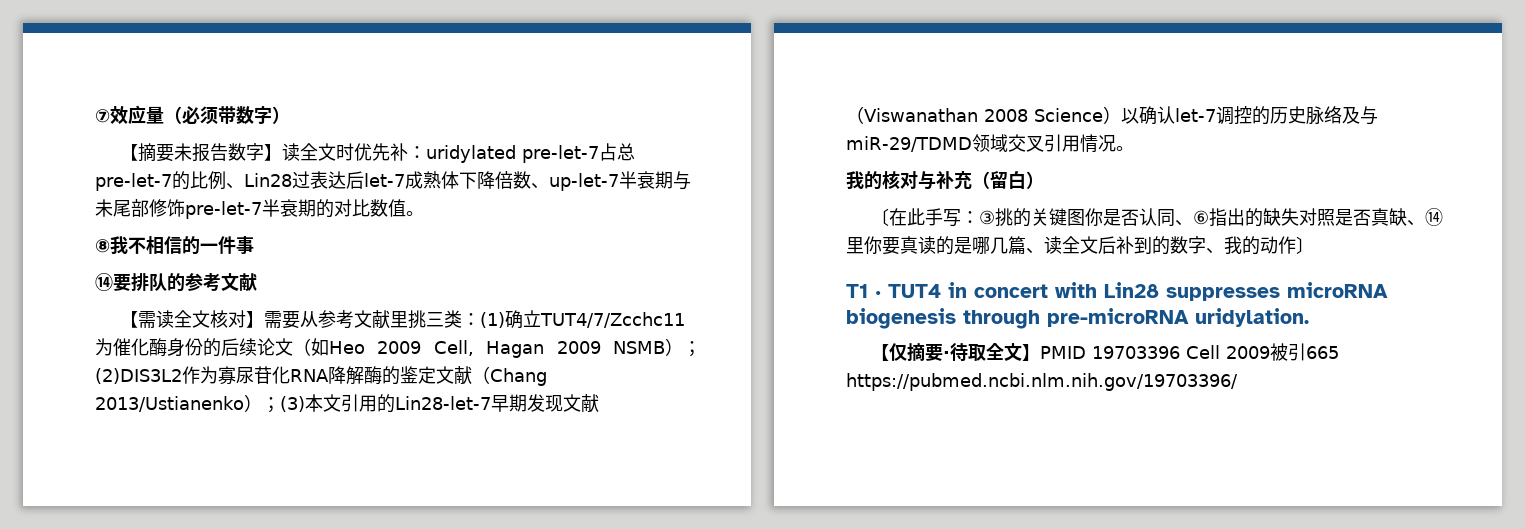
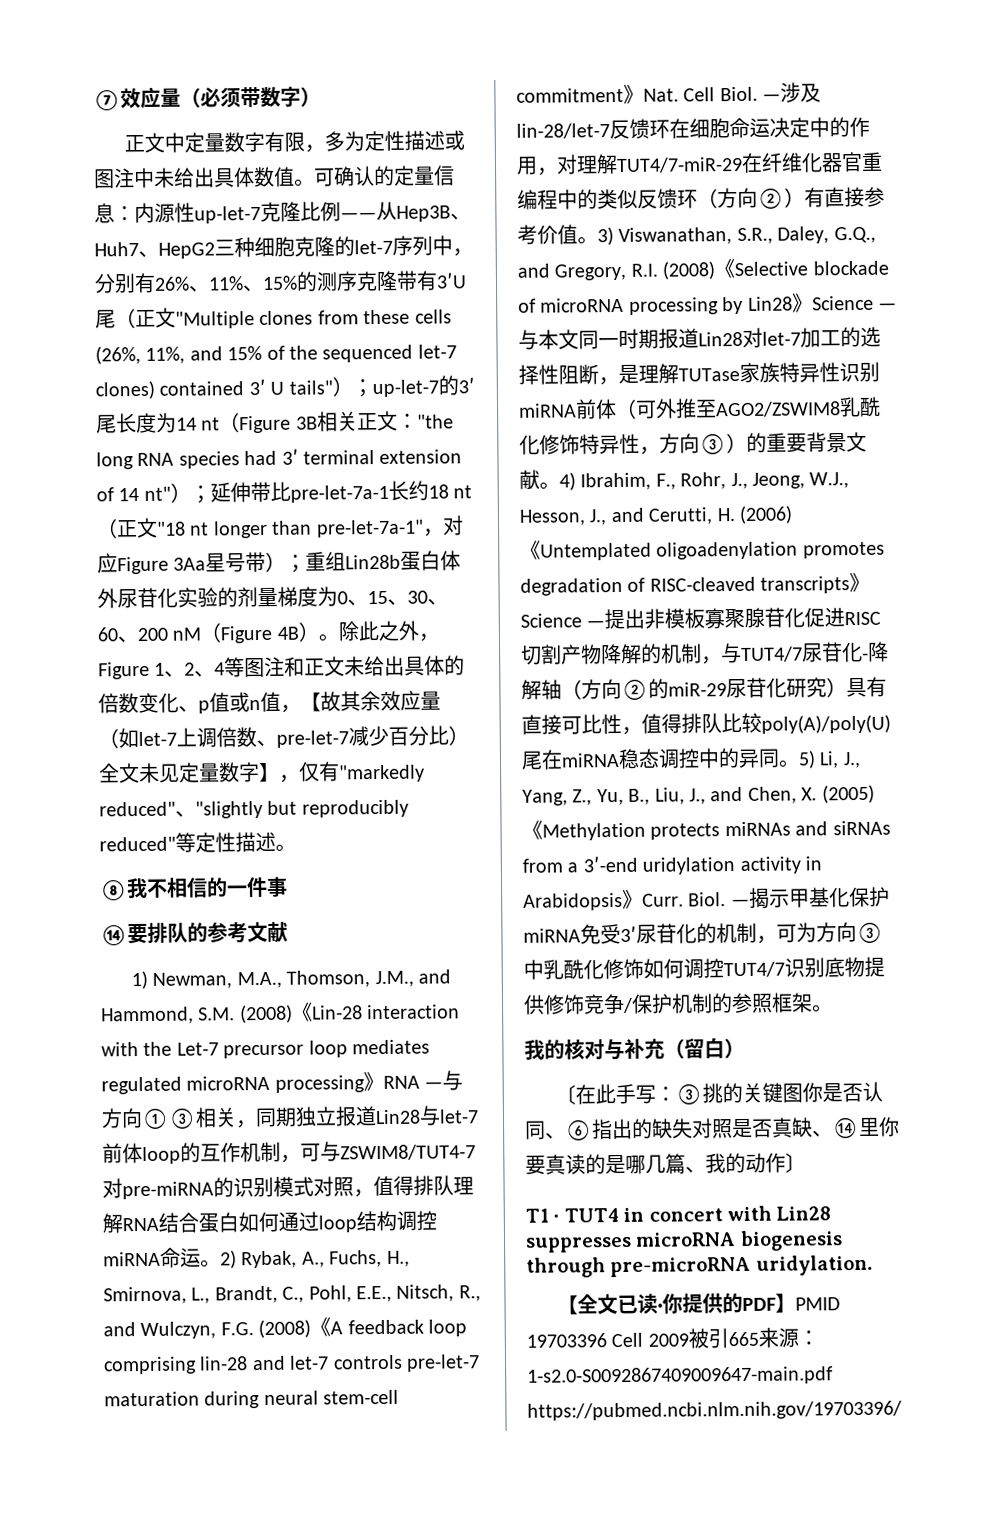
[119,143,635,163] [95,171,691,191] [95,199,406,219] 【摘要未报告数字】读全文时优先补：uridylated pre-let-7占总pre-let-7的比例、Lin28过表达后let-7成熟体下降倍数、up-let-7半衰期与未尾部修饰pre-let-7半衰期的对比数值 -> [123,130,465,153] [94,165,455,189] [94,201,471,224] [94,235,473,259] [94,270,467,294] [95,307,452,329] [95,344,457,365] [95,375,475,400] [96,410,454,434] [96,448,463,470] [96,480,473,504] [96,515,464,539] [97,550,462,575] [97,586,448,609] [97,620,439,644] [98,655,466,680] [98,690,441,714] [98,725,469,749] [98,761,425,784] [99,799,409,819] [99,831,276,853] 正文中定量数字有限，多为定性描述或图注中未给出具体数值。可确认的定量信息：内源性up-let-7克隆比例——从Hep3B、Huh7、HepG2三种细胞克隆的let-7序列中，分别有26%、11%、15%的测序克隆带有3′U尾（正文"Multiple clones from these cells (26%, 11%, and 15% of the sequenced let-7 clones) contained 3′ U tails"）；up-let-7的3′尾长度为14 nt（Figure 3B相关正文："the long RNA species had 3′ terminal extension of 14 nt"）；延伸带比pre-let-7a-1长约18 nt（正文"18 nt longer than pre-let-7a-1"，对应Figure 3Aa星号带）；重组Lin28b蛋白体外尿苷化实验的剂量梯度为0、15、30、60、200 nM（Figure 4B）。除此之外，Figure 1、2、4等图注和正文未给出具体的倍数变化、p值或n值，【故其余效应量（如let-7上调倍数、pre-let-7减少百分比）全文未见定量数字】，仅有"markedly reduced"、"slightly but reproducibly reduced"等定性描述
[119,310,685,329] [95,338,701,358] [95,366,547,386] [95,394,599,413] [846,106,1378,125] [846,134,1116,153] 【需读全文核对】需要从参考文献里挑三类：(1)确立TUT4/7/Zcchc11为催化酶身份的后续论文（如Heo 2009 Cell, Hagan 2009 NSMB）；(2)DIS3L2作为寡尿苷化RNA降解酶的鉴定文献（Chang 2013/Ustianenko）；(3)本文引用的Lin28-let-7早期发现文献（Viswanathan 2008 Science）以确认let-7调控的历史脉络及与miR-29/TDMD领域交叉引用情况 -> [130,969,451,990] [101,1002,461,1025] [101,1039,430,1059] [101,1070,464,1095] [101,1105,479,1130] [102,1141,476,1165] [102,1175,474,1200] [102,1210,437,1234] [103,1247,410,1269] [103,1284,481,1305] [103,1317,467,1340] [103,1354,480,1375] [104,1389,400,1409] [516,82,822,104] [516,116,870,140] [516,151,883,176] [517,186,885,210] [517,224,876,246] [517,259,889,281] [518,293,897,315] [518,326,881,350] [518,361,880,386] [519,396,881,420] [519,431,867,455] [519,469,850,491] [519,505,793,526] [520,540,885,561] [520,572,871,596] [520,607,882,630] [521,641,889,665] [521,676,887,700] [521,712,891,735] [521,747,861,770] [522,784,875,806] [522,820,891,841] [522,855,822,875] [523,886,890,911] [523,921,884,945] [523,956,885,980] [523,992,813,1015] 1) Newman, M.A., Thomson, J.M., and Hammond, S.M. (2008)《Lin-28 interaction with the Let-7 precursor loop mediates regulated microRNA processing》RNA —与方向①③相关，同期独立报道Lin28与let-7前体loop的互作机制，可与ZSWIM8/TUT4-7对pre-miRNA的识别模式对照，值得排队理解RNA结合蛋白如何通过loop结构调控miRNA命运。2) Rybak, A., Fuchs, H., Smirnova, L., Brandt, C., Pohl, E.E., Nitsch, R., and Wulczyn, F.G. (2008)《A feedback loop comprising lin-28 and let-7 controls pre-let-7 maturation during neural stem-cell commitment》Nat. Cell Biol. —涉及lin-28/let-7反馈环在细胞命运决定中的作用，对理解TUT4/7-miR-29在纤维化器官重编程中的类似反馈环（方向②）有直接参考价值。3) Viswanathan, S.R., Daley, G.Q., and Gregory, R.I. (2008)《Selective blockade of microRNA processing by Lin28》Science —与本文同一时期报道Lin28对let-7加工的选择性阻断，是理解TUTase家族特异性识别miRNA前体（可外推至AGO2/ZSWIM8乳酰化修饰特异性，方向③）的重要背景文献。4) Ibrahim, F., Rohr, J., Jeong, W.J., Hesson, J., and Cerutti, H. (2006)《Untemplated oligoadenylation promotes degradation of RISC-cleaved transcripts》Science —提出非模板寡聚腺苷化促进RISC切割产物降解的机制，与TUT4/7尿苷化-降解轴（方向②的miR-29尿苷化研究）具有直接可比性，值得排队比较poly(A)/poly(U)尾在miRNA稳态调控中的异同。5) Li, J., Yang, Z., Yu, B., Liu, J., and Chen, X. (2005)《Methylation protects miRNAs and siRNAs from a 3′-end uridylation activity in Arabidopsis》Curr. Biol. —揭示甲基化保护miRNA免受3′尿苷化的机制，可为方向③中乳酰化修饰如何调控TUT4/7识别底物提供修饰竞争/保护机制的参照框架
[1044,236,1224,255] 读全文后补到的数字、 -> (706, 1169) none
[888,343,1022,361] 仅摘要·待取全文 -> [576,1292,776,1315] 全文已读·你提供的PDF
(1339, 352) none -> [757,1327,819,1348] [527,1366,833,1386] 来源：1-s2.0-S0092867409009647-main.pdf

